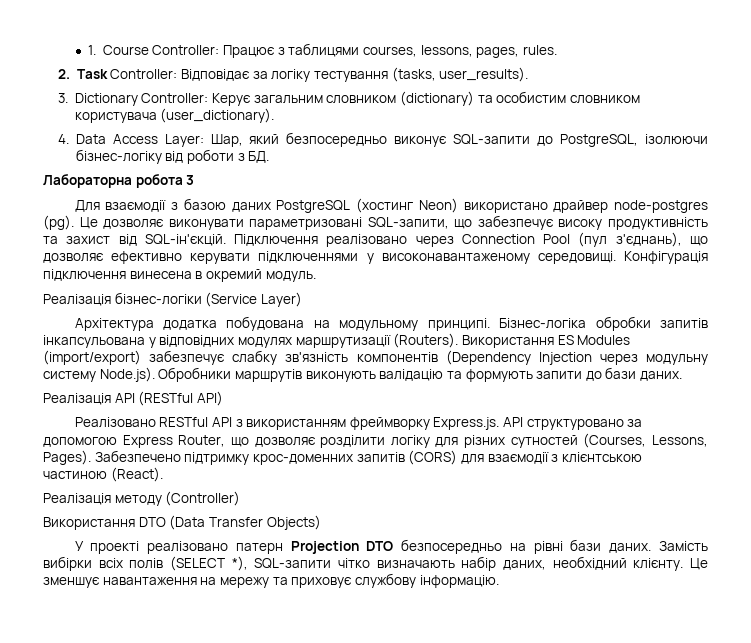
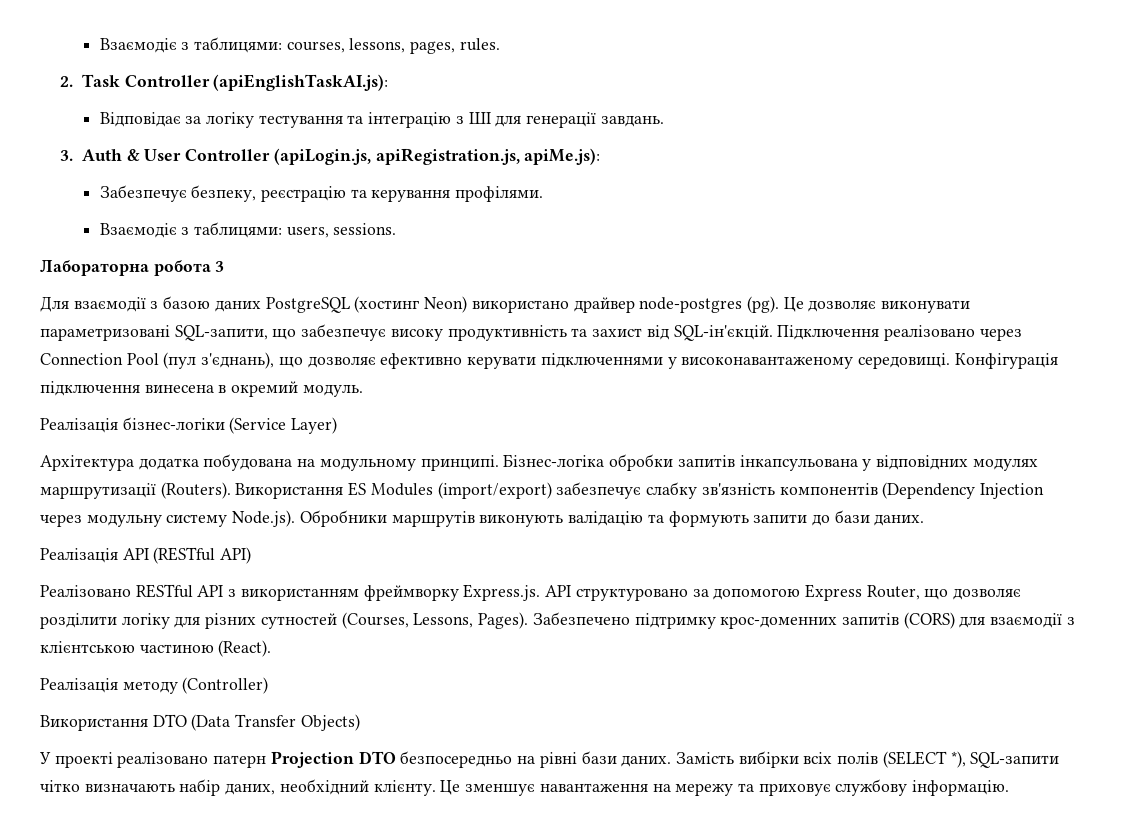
[87,43,360,58] 1. Course Controller: Працює з таблицями -> [99,37,282,53] Взаємодіє з таблицями:
[110,69,178,79] Controller: -> [124,74,389,91] Controller (apiEnglishTaskAI.js): //
[391,67,529,82] [57,91,640,106] [74,108,275,123] [57,132,708,147] [75,149,270,164] (tasks, user_results). // 3. Dictionary Controller: Керує загальним словником (dictionary) та особистим словником користувача (user_dictionary). // 4. Data Access Layer: Шар, який безпосередньо виконує SQL-запити до PostgreSQL, ізолюючи бізнес-логіку від роботи з БД. -> [347,112,664,128] [60,148,601,165] [99,185,544,202] [99,222,397,238] та інтеграцію з ШІ для генерації завдань. // 3. Auth & User Controller (apiLogin.js, apiRegistration.js, apiMe.js): // Забезпечує безпеку, реєстрацію та керування профілями. // Взаємодіє з таблицями: users, sessions.

